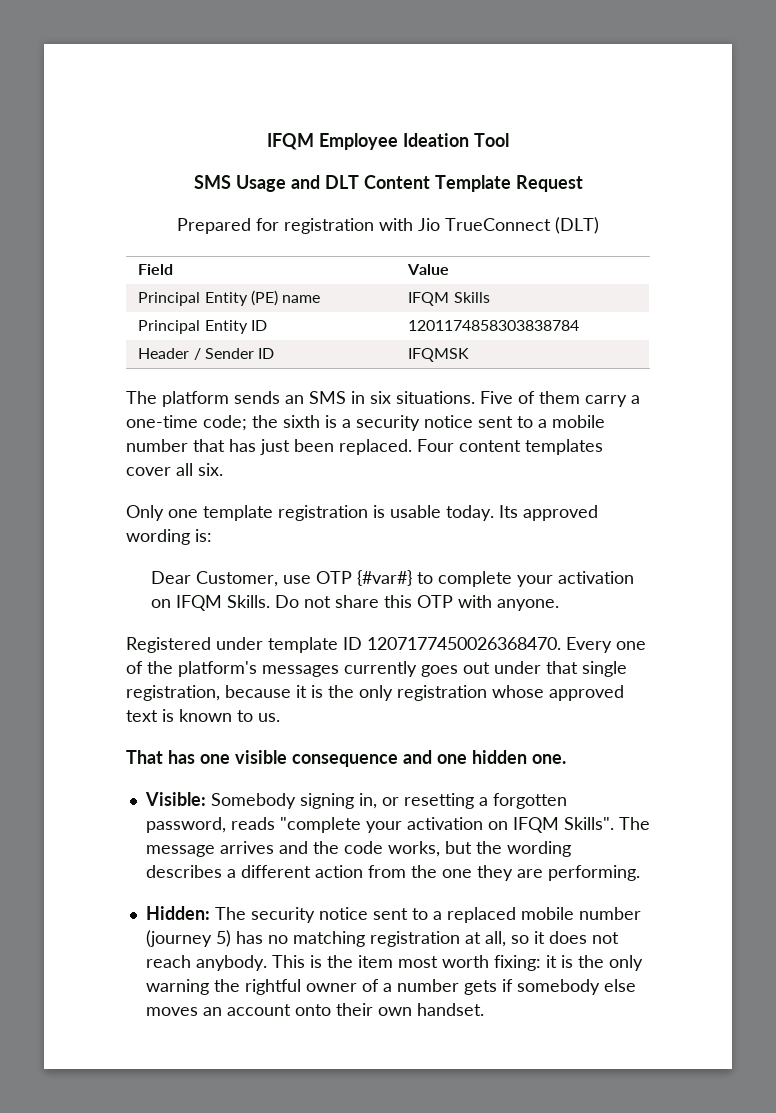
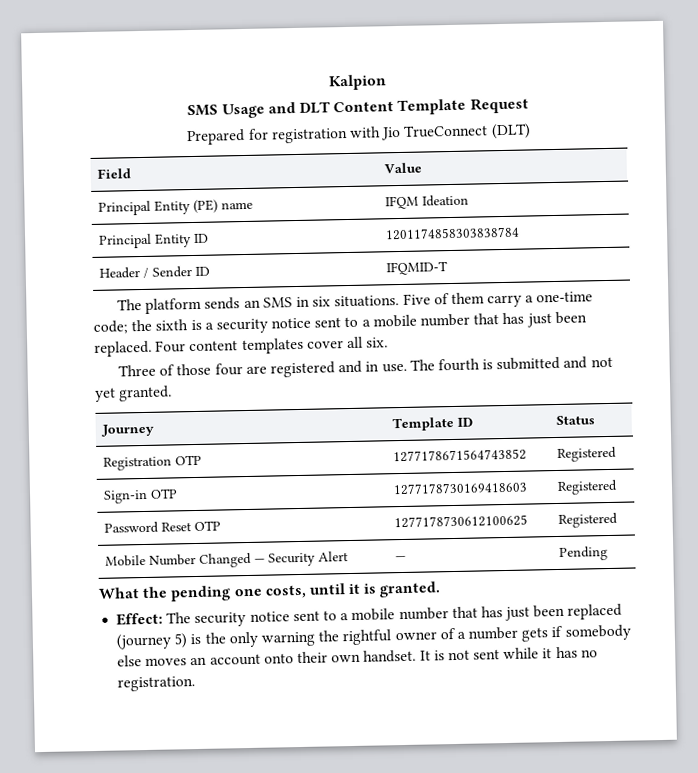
[267,133,509,150] IFQM Employee Ideation Tool -> [328,74,387,91] Kalpion
[453,292,490,303] Skills -> [422,194,470,207] Ideation
[408,348,470,362] IFQMSK -> [386,261,449,276] IFQMID-T
[126,505,598,521] [126,529,212,545] [151,570,635,587] [151,595,560,611] [126,637,646,653] [126,661,627,677] [126,685,624,701] [126,709,280,722] [126,750,566,767] [144,792,567,809] [145,817,650,833] [145,841,571,857] [145,865,640,881] [145,906,210,920] Only one template registration is usable today. Its approved wording is: // Dear Customer, use OTP {#var#} to complete your activation on IFQM Skills. Do not share this OTP with anyone. // Registered under template ID 1207177450026368470. Every one of the platform's messages currently goes out under that single registration, because it is the only registration whose approved text is known to us. // That has one visible consequence and one hidden one. // Visible: Somebody signing in, or resetting a forgotten password, reads "complete your activation on IFQM Skills". The message arrives and the code works, but the wording describes a different action from the one they are performing. // Hidden: -> [118,356,613,378] [94,385,173,402] [101,423,155,437] [392,416,474,432] [556,415,596,425] [103,454,203,471] [393,448,528,463] [557,446,618,462] [103,488,179,504] [393,481,529,496] [557,479,619,495] [104,520,222,534] [394,514,529,529] [558,512,619,528] [105,551,350,568] [395,555,407,561] [559,546,609,561] [98,581,442,602] [116,612,164,626] Three of those four are registered and in use. The fourth is submitted and not yet granted. // Journey | Template ID | Status // Registration OTP | 1277178671564743852 | Registered // Sign-in OTP | 1277178730169418603 | Registered // Password Reset OTP | 1277178730612100625 | Registered // Mobile Number Changed — Security Alert | — | Pending // What the pending one costs, until it is granted. // Effect:
[446,907,641,923] [145,930,619,947] [145,955,557,971] replaced mobile number (journey 5) has no matching registration at all, so it does not reach anybody. This is the item most worth fixing: it -> [351,603,623,622] [116,633,189,650] mobile number that has just been replaced (journey 5)
(484, 1009) none -> [419,646,598,661] [117,676,196,692] It is not sent while it has no registration.

